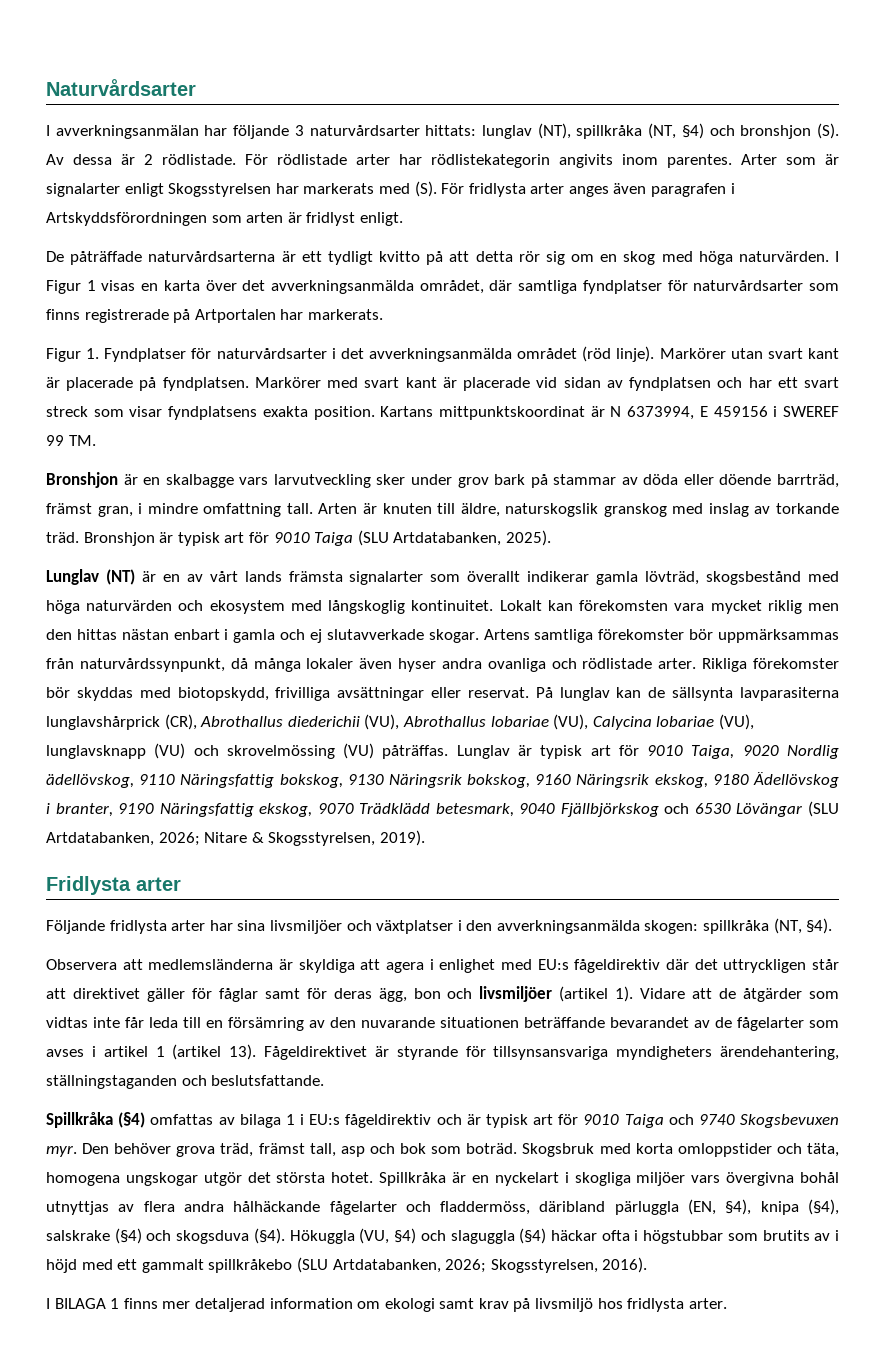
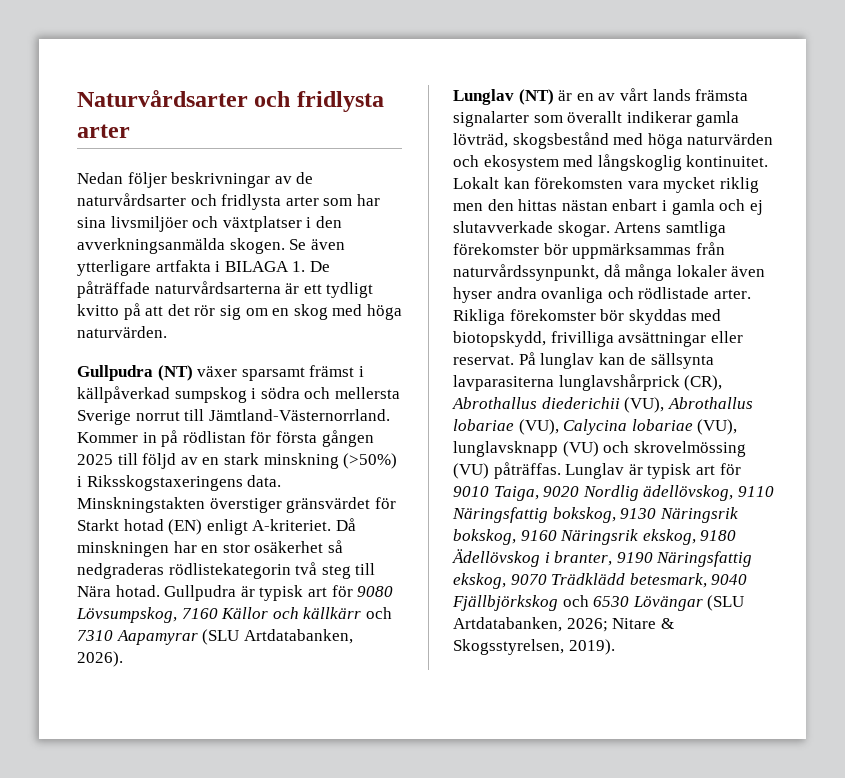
[46,123,839,139] [46,154,839,168] [46,181,735,197] [46,212,403,226] // I avverkningsanmälan har följande 3 naturvårdsarter hittats: lunglav (NT), spillkråka (NT, §4) och bronshjon (S). Av dessa är 2 rödlistade. För rödlistade arter har rödlistekategorin angivits inom parentes. Arter som är signalarter enligt Skogsstyrelsen har markerats med (S). För fridlysta arter anges även paragrafen i Artskyddsförordningen som arten är fridlyst enligt. // -> [254,91,384,112] [77,124,130,138] [77,172,314,188] [77,193,380,210] [77,216,342,232] [77,238,345,254] [77,260,306,276] och fridlysta arter // Nedan följer beskrivningar av de naturvårdsarter och fridlysta arter som har sina livsmiljöer och växtplatser i den avverkningsanmälda skogen. Se även ytterligare artfakta i BILAGA 1.
[475,251,513,262] detta -> [167,304,190,316] det
[834,251,839,262] [46,280,839,294] [46,309,383,323] [46,346,839,362] [46,377,840,391] [46,406,839,420] [46,435,96,446] [46,472,839,488] [46,503,839,517] [46,530,551,546] I Figur 1 visas en karta över det avverkningsanmälda området, där samtliga fyndplatser för naturvårdsarter som finns registrerade på Artportalen har markerats. // Figur 1. Fyndplatser för naturvårdsarter i det avverkningsanmälda området (röd linje). Markörer utan svart kant är placerade på fyndplatsen. Markörer med svart kant är placerade vid sidan av fyndplatsen och har ett svart streck som visar fyndplatsens exakta position. Kartans mittpunktskoordinat är N 6373994, E 459156 i SWEREF 99 TM. // Bronshjon är en skalbagge vars larvutveckling sker under grov bark på stammar av döda eller döende barrträd, främst gran, i mindre omfattning tall. Arten är knuten till äldre, naturskogslik granskog med inslag av torkande träd. Bronshjon är typisk art för 9010 Taiga (SLU Artdatabanken, 2025). -> [77,365,364,381] [77,386,400,403] [77,409,390,425] [77,430,374,447] [77,453,398,469] [77,475,282,491] [77,497,396,513] [77,518,356,535] [77,540,343,557] [77,562,376,579] [77,585,394,601] [76,607,392,623] [77,629,353,645] [77,651,123,667] // Gullpudra (NT) växer sparsamt främst i källpåverkad sumpskog i södra och mellersta Sverige norrut till Jämtland-Västernorrland. Kommer in på rödlistan för första gången 2025 till följd av en stark minskning (>50%) i Riksskogstaxeringens data. Minskningstakten överstiger gränsvärdet för Starkt hotad (EN) enligt A-kriteriet. Då minskningen har en stor osäkerhet så nedgraderas rödlistekategorin två steg till Nära hotad. Gullpudra är typisk art för 9080 Lövsumpskog, 7160 Källor och källkärr och 7310 Aapamyrar (SLU Artdatabanken, 2026).
[46,876,181,895] [46,918,833,934] [46,959,839,973] [46,986,840,1002] [46,1017,839,1031] [46,1044,839,1060] [46,1075,325,1089] [46,1112,839,1128] [46,1143,840,1157] [46,1172,840,1186] [46,1199,839,1215] [46,1228,839,1244] [46,1257,648,1273] [46,1298,727,1312] // Fridlysta arter // Följande fridlysta arter har sina livsmiljöer och växtplatser i den avverkningsanmälda skogen: spillkråka (NT, §4). // Observera att medlemsländerna är skyldiga att agera i enlighet med EU:s fågeldirektiv där det uttryckligen står att direktivet gäller för fåglar samt för deras ägg, bon och livsmiljöer (artikel 1). Vidare att de åtgärder som vidtas inte får leda till en försämring av den nuvarande situationen beträffande bevarandet av de fågelarter som avses i artikel 1 (artikel 13). Fågeldirektivet är styrande för tillsynsansvariga myndigheters ärendehantering, ställningstaganden och beslutsfattande. // Spillkråka (§4) omfattas av bilaga 1 i EU:s fågeldirektiv och är typisk art för 9010 Taiga och 9740 Skogsbevuxen myr. Den behöver grova träd, främst tall, asp och bok som boträd. Skogsbruk med korta omloppstider och täta, homogena ungskogar utgör det största hotet. Spillkråka är en nyckelart i skogliga miljöer vars övergivna bohål utnyttjas av flera andra hålhäckande fågelarter och fladdermöss, däribland pärluggla (EN, §4), knipa (§4), salskrake (§4) och skogsduva (§4). Hökuggla (VU, §4) och slaguggla (§4) häckar ofta i högstubbar som brutits av i höjd med ett gammalt spillkråkebo (SLU Artdatabanken, 2026; Skogsstyrelsen, 2016). // I BILAGA 1 finns mer detaljerad information om ekologi samt krav på livsmiljö hos fridlysta arter. -> (615, 647) none

